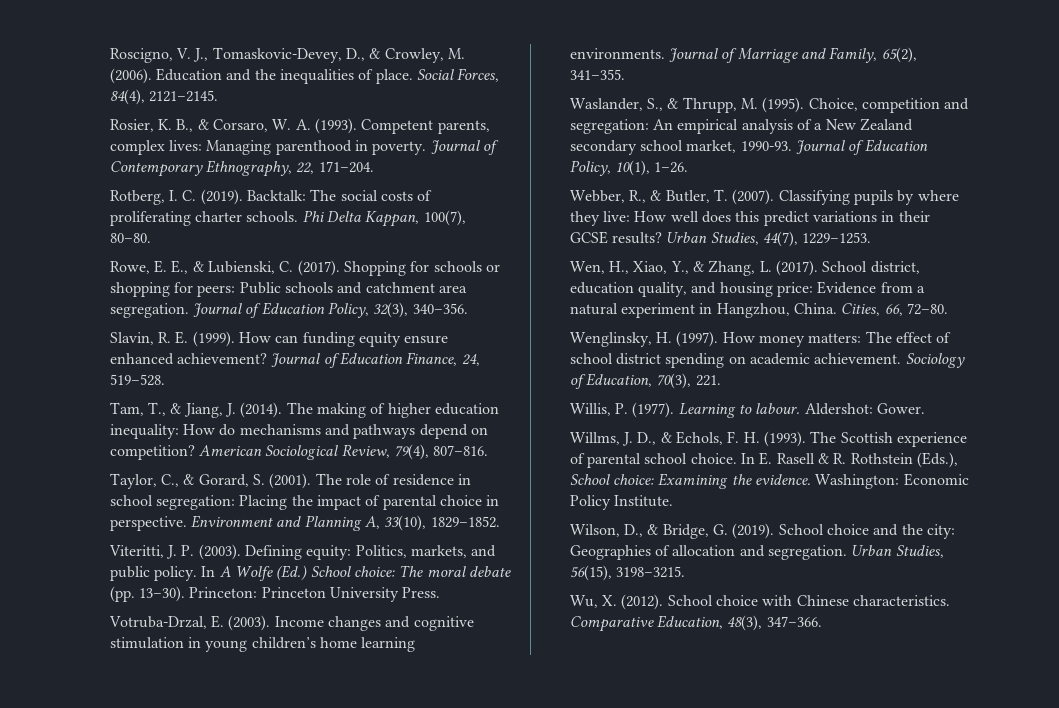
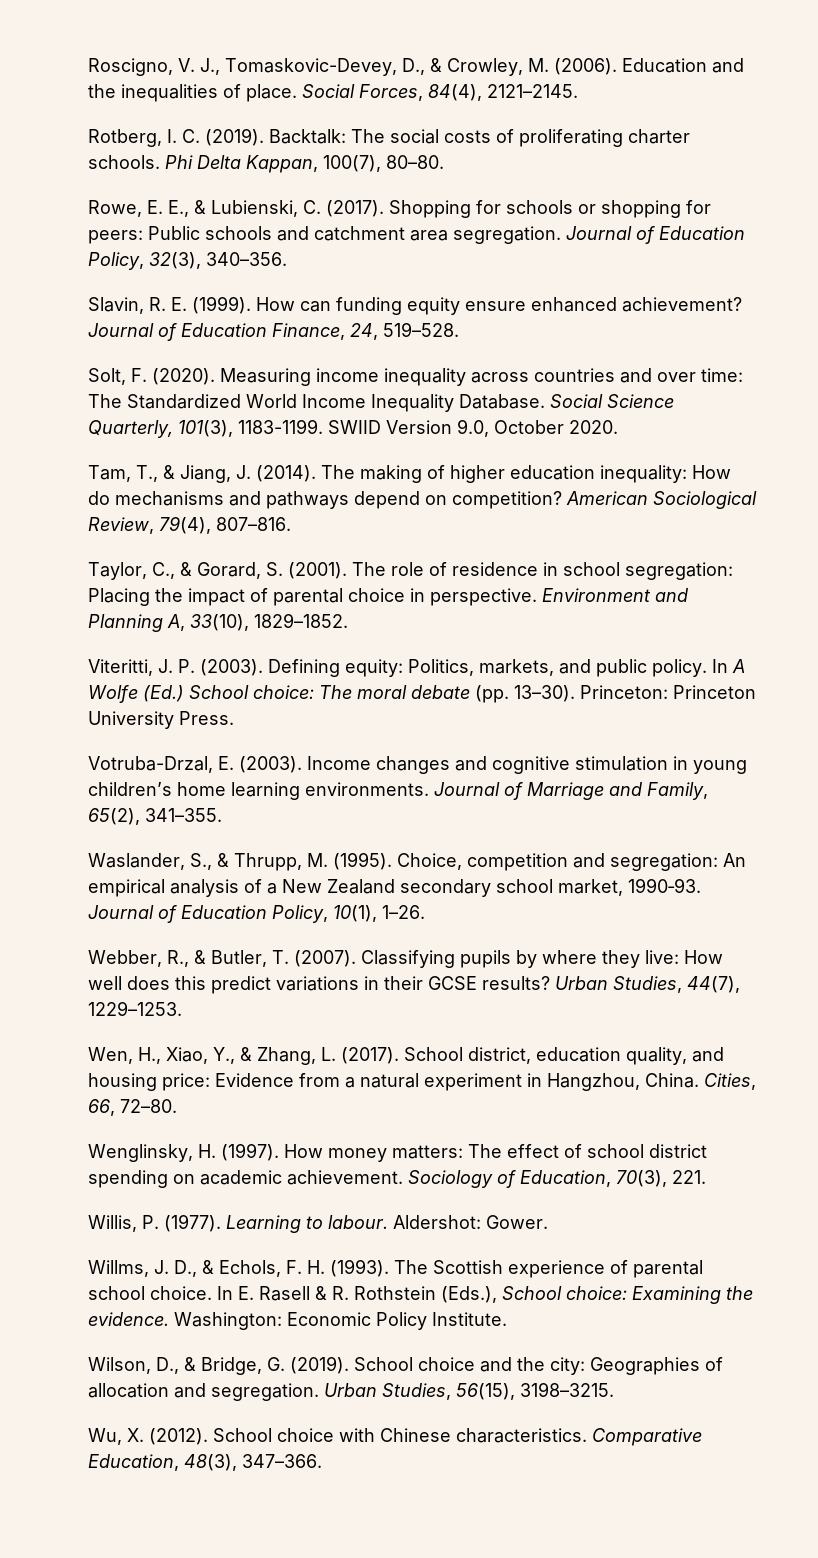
[109,118,490,134] [109,140,500,155] [109,160,374,177] // Rosier, K. B., & Corsaro, W. A. (1993). Competent parents, complex lives: Managing parenthood in poverty. Journal of Contemporary Ethnography, 22, 171–204. -> (579, 91) none
(165, 380) none -> [88,368,744,386] [88,394,675,412] [88,419,619,438] // Solt, F. (2020). Measuring income inequality across countries and over time: The Standardized World Income Inequality Database. Social Science Quarterly, 101(3), 1183-1199. SWIID Version 9.0, October 2020.

